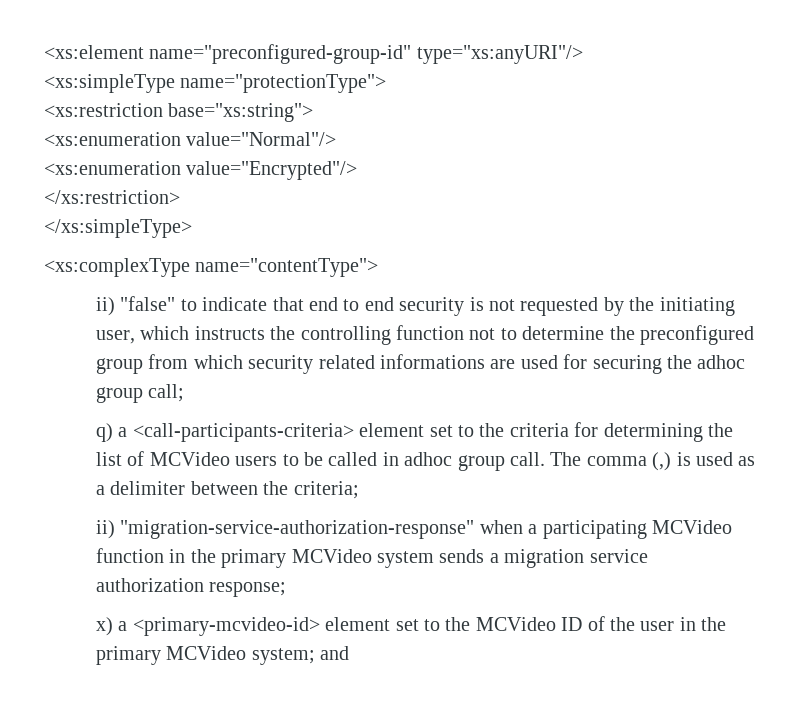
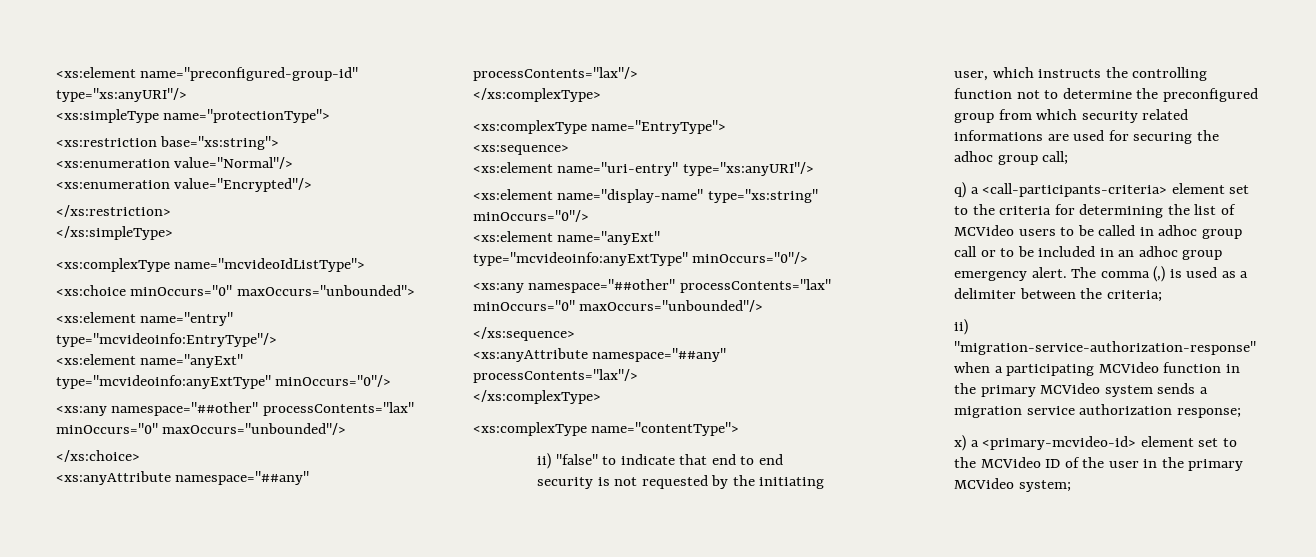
(192, 228) none -> [56,258,366,272] [56,285,415,296] [56,312,234,326] [56,333,277,347] [56,354,244,368] [56,375,392,389] [56,402,414,416] [56,423,347,435] [56,450,140,462] [56,471,310,485] [473,67,638,81] [473,88,601,102] [473,120,727,134] [473,144,569,155] [473,162,814,176] [473,189,818,203] [473,210,589,222] [473,231,661,245] [473,252,809,266] [473,279,831,293] [473,300,764,312] [473,327,575,341] [473,348,727,362] [473,369,638,383] [473,390,601,404] // <xs:complexType name="mcvideoIdListType"> // <xs:choice minOccurs="0" maxOccurs="unbounded"> // <xs:element name="entry" type="mcvideoinfo:EntryType"/> // <xs:element name="anyExt" type="mcvideoinfo:anyExtType" minOccurs="0"/> // <xs:any namespace="##other" processContents="lax" minOccurs="0" maxOccurs="unbounded"/> // </xs:choice> // <xs:anyAttribute namespace="##any" processContents="lax"/> // </xs:complexType> // <xs:complexType name="EntryType"> // <xs:sequence> // <xs:element name="uri-entry" type="xs:anyURI"/> // <xs:element name="display-name" type="xs:string" minOccurs="0"/> // <xs:element name="anyExt" type="mcvideoinfo:anyExtType" minOccurs="0"/> // <xs:any namespace="##other" processContents="lax" minOccurs="0" maxOccurs="unbounded"/> // </xs:sequence> // <xs:anyAttribute namespace="##any" processContents="lax"/> // </xs:complexType>
[510,452,546,466] call. -> [954,246,1223,260] [954,267,1067,281] call or to be included in an adhoc group emergency alert.
[320,646,350,660] and -> (1071, 486) none

